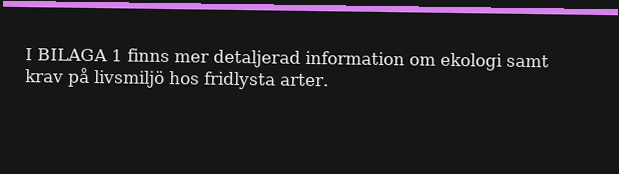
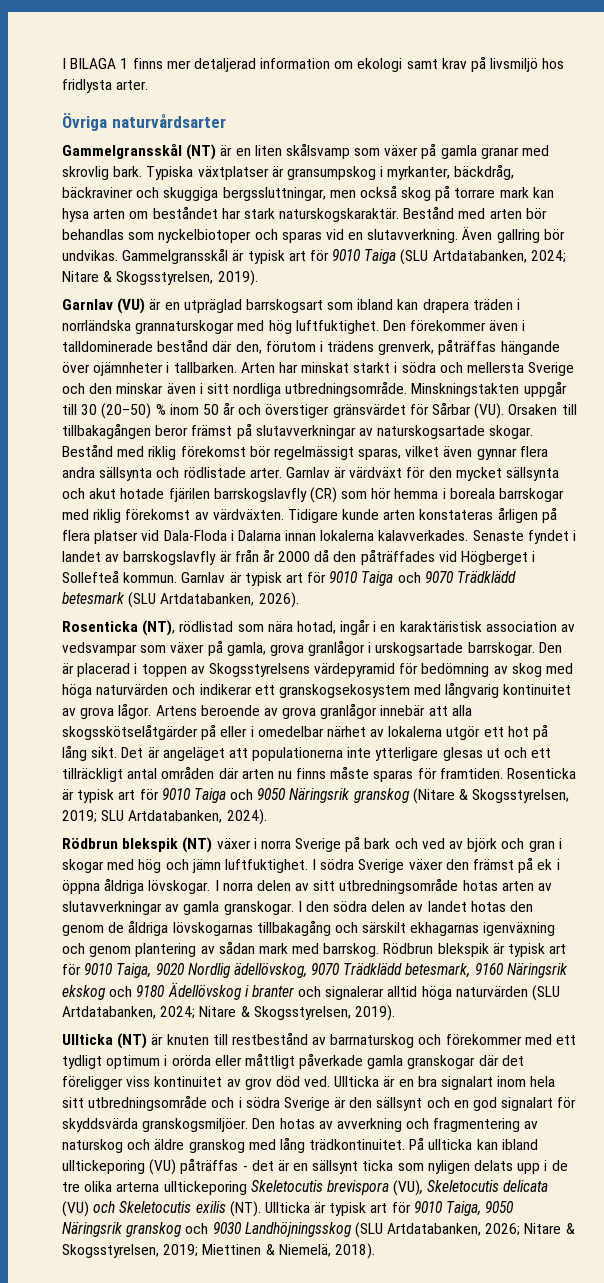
(329, 80) none -> [62,113,226,131] [62,143,550,160] [62,164,515,180] [62,185,554,201] [62,206,547,222] [62,226,565,243] [62,248,566,265] [62,270,258,286] [62,298,521,314] [62,320,526,334] [62,339,560,355] [62,362,575,376] [62,381,567,397] [62,402,577,419] [62,423,534,439] [62,444,548,460] [62,467,560,481] [62,487,565,503] [62,507,557,523] [62,530,577,544] [62,549,536,565] [62,570,517,586] [62,592,299,608] [62,619,576,636] [62,640,562,656] [62,663,574,677] [62,682,572,698] [62,703,472,719] [62,724,549,740] [62,745,552,761] [62,766,577,782] [62,788,570,804] [62,809,267,825] [62,836,562,853] [62,857,560,873] [62,878,553,894] [62,901,534,915] [62,920,556,936] [62,941,567,957] [62,963,568,978] [62,982,561,1001] [62,1005,395,1021] [62,1032,577,1049] [62,1053,524,1069] [62,1076,556,1090] [62,1095,577,1111] [62,1118,539,1132] [62,1137,538,1153] [62,1158,568,1175] [62,1180,549,1196] [62,1201,514,1217] [62,1222,575,1238] [62,1243,375,1259] // Övriga naturvårdsarter // Gammelgransskål (NT) är en liten skålsvamp som växer på gamla granar med skrovlig bark. Typiska växtplatser är gransumpskog i myrkanter, bäckdråg, bäckraviner och skuggiga bergssluttningar, men också skog på torrare mark kan hysa arten om beståndet har stark naturskogskaraktär. Bestånd med arten bör behandlas som nyckelbiotoper och sparas vid en slutavverkning. Även gallring bör undvikas. Gammelgransskål är typisk art för 9010 Taiga (SLU Artdatabanken, 2024; Nitare & Skogsstyrelsen, 2019). // Garnlav (VU) är en utpräglad barrskogsart som ibland kan drapera träden i norrländska grannaturskogar med hög luftfuktighet. Den förekommer även i talldominerade bestånd där den, förutom i trädens grenverk, påträffas hängande över ojämnheter i tallbarken. Arten har minskat starkt i södra och mellersta Sverige och den minskar även i sitt nordliga utbredningsområde. Minskningstakten uppgår till 30 (20–50) % inom 50 år och överstiger gränsvärdet för Sårbar (VU). Orsaken till tillbakagången beror främst på slutavverkningar av naturskogsartade skogar. Bestånd med riklig förekomst bör regelmässigt sparas, vilket även gynnar flera andra sällsynta och rödlistade arter. Garnlav är värdväxt för den mycket sällsynta och akut hotade fjärilen barrskogslavfly (CR) som hör hemma i boreala barrskogar med riklig förekomst av värdväxten. Tidigare kunde arten konstateras årligen på flera platser vid Dala-Floda i Dalarna innan lokalerna kalavverkades. Senaste fyndet i landet av barrskogslavfly är från år 2000 då den påträffades vid Högberget i Sollefteå kommun. Garnlav är typisk art för 9010 Taiga och 9070 Trädklädd betesmark (SLU Artdatabanken, 2026). // Rosenticka (NT), rödlistad som nära hotad, ingår i en karaktäristisk association av vedsvampar som växer på gamla, grova granlågor i urskogsartade barrskogar. Den är placerad i toppen av Skogsstyrelsens värdepyramid för bedömning av skog med höga naturvärden och indikerar ett granskogsekosystem med långvarig kontinuitet av grova lågor. Artens beroende av grova granlågor innebär att alla skogsskötselåtgärder på eller i omedelbar närhet av lokalerna utgör ett hot på lång sikt. Det är angeläget att populationerna inte ytterligare glesas ut och ett tillräckligt antal områden där arten nu finns måste sparas för framtiden. Rosenticka är typisk art för 9010 Taiga och 9050 Näringsrik granskog (Nitare & Skogsstyrelsen, 2019; SLU Artdatabanken, 2024). // Rödbrun blekspik (NT) växer i norra Sverige på bark och ved av björk och gran i skogar med hög och jämn luftfuktighet. I södra Sverige växer den främst på ek i öppna åldriga lövskogar. I norra delen av sitt utbredningsområde hotas arten av slutavverkningar av gamla granskogar. I den södra delen av landet hotas den genom de åldriga lövskogarnas tillbakagång och särskilt ekhagarnas igenväxning och genom plantering av sådan mark med barrskog. Rödbrun blekspik är typisk art för 9010 Taiga, 9020 Nordlig ädellövskog, 9070 Trädklädd betesmark, 9160 Näringsrik ekskog och 9180 Ädellövskog i branter och signalerar alltid höga naturvärden (SLU Artdatabanken, 2024; Nitare & Skogsstyrelsen, 2019). // Ullticka (NT) är knuten till restbestånd av barrnaturskog och förekommer med ett tydligt optimum i orörda eller måttligt påverkade gamla granskogar där det föreligger viss kontinuitet av grov död ved. Ullticka är en bra signalart inom hela sitt utbredningsområde och i södra Sverige är den sällsynt och en god signalart för skyddsvärda granskogsmiljöer. Den hotas av avverkning och fragmentering av naturskog och äldre granskog med lång trädkontinuitet. På ullticka kan ibland ulltickeporing (VU) påträffas - det är en sällsynt ticka som nyligen delats upp i de tre olika arterna ulltickeporing Skeletocutis brevispora (VU), Skeletocutis delicata (VU) och Skeletocutis exilis (NT). Ullticka är typisk art för 9010 Taiga, 9050 Näringsrik granskog och 9030 Landhöjningsskog (SLU Artdatabanken, 2026; Nitare & Skogsstyrelsen, 2019; Miettinen & Niemelä, 2018).

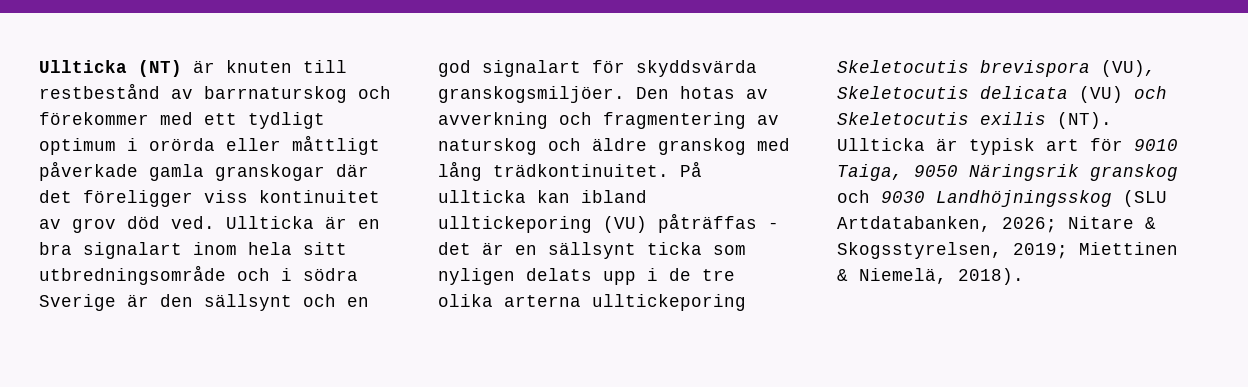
[62,56,565,72] [62,79,149,93] [62,113,226,131] [62,143,550,160] [62,164,515,180] [62,185,554,201] [62,206,547,222] [62,226,565,243] [62,248,566,265] [62,270,258,286] [62,298,521,314] [62,320,526,334] [62,339,560,355] [62,362,575,376] [62,381,567,397] [62,402,577,419] [62,423,534,439] [62,444,548,460] [62,467,560,481] [62,487,565,503] [62,507,557,523] [62,530,577,544] [62,549,536,565] [62,570,517,586] [62,592,299,608] [62,619,576,636] [62,640,562,656] [62,663,574,677] [62,682,572,698] [62,703,472,719] [62,724,549,740] [62,745,552,761] [62,766,577,782] [62,788,570,804] [62,809,267,825] [62,836,562,853] [62,857,560,873] [62,878,553,894] [62,901,534,915] [62,920,556,936] [62,941,567,957] [62,963,568,978] [62,982,561,1001] [62,1005,395,1021] I BILAGA 1 finns mer detaljerad information om ekologi samt krav på livsmiljö hos fridlysta arter. // Övriga naturvårdsarter // Gammelgransskål (NT) är en liten skålsvamp som växer på gamla granar med skrovlig bark. Typiska växtplatser är gransumpskog i myrkanter, bäckdråg, bäckraviner och skuggiga bergssluttningar, men också skog på torrare mark kan hysa arten om beståndet har stark naturskogskaraktär. Bestånd med arten bör behandlas som nyckelbiotoper och sparas vid en slutavverkning. Även gallring bör undvikas. Gammelgransskål är typisk art för 9010 Taiga (SLU Artdatabanken, 2024; Nitare & Skogsstyrelsen, 2019). // Garnlav (VU) är en utpräglad barrskogsart som ibland kan drapera träden i norrländska grannaturskogar med hög luftfuktighet. Den förekommer även i talldominerade bestånd där den, förutom i trädens grenverk, påträffas hängande över ojämnheter i tallbarken. Arten har minskat starkt i södra och mellersta Sverige och den minskar även i sitt nordliga utbredningsområde. Minskningstakten uppgår till 30 (20–50) % inom 50 år och överstiger gränsvärdet för Sårbar (VU). Orsaken till tillbakagången beror främst på slutavverkningar av naturskogsartade skogar. Bestånd med riklig förekomst bör regelmässigt sparas, vilket även gynnar flera andra sällsynta och rödlistade arter. Garnlav är värdväxt för den mycket sällsynta och akut hotade fjärilen barrskogslavfly (CR) som hör hemma i boreala barrskogar med riklig förekomst av värdväxten. Tidigare kunde arten konstateras årligen på flera platser vid Dala-Floda i Dalarna innan lokalerna kalavverkades. Senaste fyndet i landet av barrskogslavfly är från år 2000 då den påträffades vid Högberget i Sollefteå kommun. Garnlav är typisk art för 9010 Taiga och 9070 Trädklädd betesmark (SLU Artdatabanken, 2026). // Rosenticka (NT), rödlistad som nära hotad, ingår i en karaktäristisk association av vedsvampar som växer på gamla, grova granlågor i urskogsartade barrskogar. Den är placerad i toppen av Skogsstyrelsens värdepyramid för bedömning av skog med höga naturvärden och indikerar ett granskogsekosystem med långvarig kontinuitet av grova lågor. Artens beroende av grova granlågor innebär att alla skogsskötselåtgärder på eller i omedelbar närhet av lokalerna utgör ett hot på lång sikt. Det är angeläget att populationerna inte ytterligare glesas ut och ett tillräckligt antal områden där arten nu finns måste sparas för framtiden. Rosenticka är typisk art för 9010 Taiga och 9050 Näringsrik granskog (Nitare & Skogsstyrelsen, 2019; SLU Artdatabanken, 2024). // Rödbrun blekspik (NT) växer i norra Sverige på bark och ved av björk och gran i skogar med hög och jämn luftfuktighet. I södra Sverige växer den främst på ek i öppna åldriga lövskogar. I norra delen av sitt utbredningsområde hotas arten av slutavverkningar av gamla granskogar. I den södra delen av landet hotas den genom de åldriga lövskogarnas tillbakagång och särskilt ekhagarnas igenväxning och genom plantering av sådan mark med barrskog. Rödbrun blekspik är typisk art för 9010 Taiga, 9020 Nordlig ädellövskog, 9070 Trädklädd betesmark, 9160 Näringsrik ekskog och 9180 Ädellövskog i branter och signalerar alltid höga naturvärden (SLU Artdatabanken, 2024; Nitare & Skogsstyrelsen, 2019). // -> (39, 66) none

